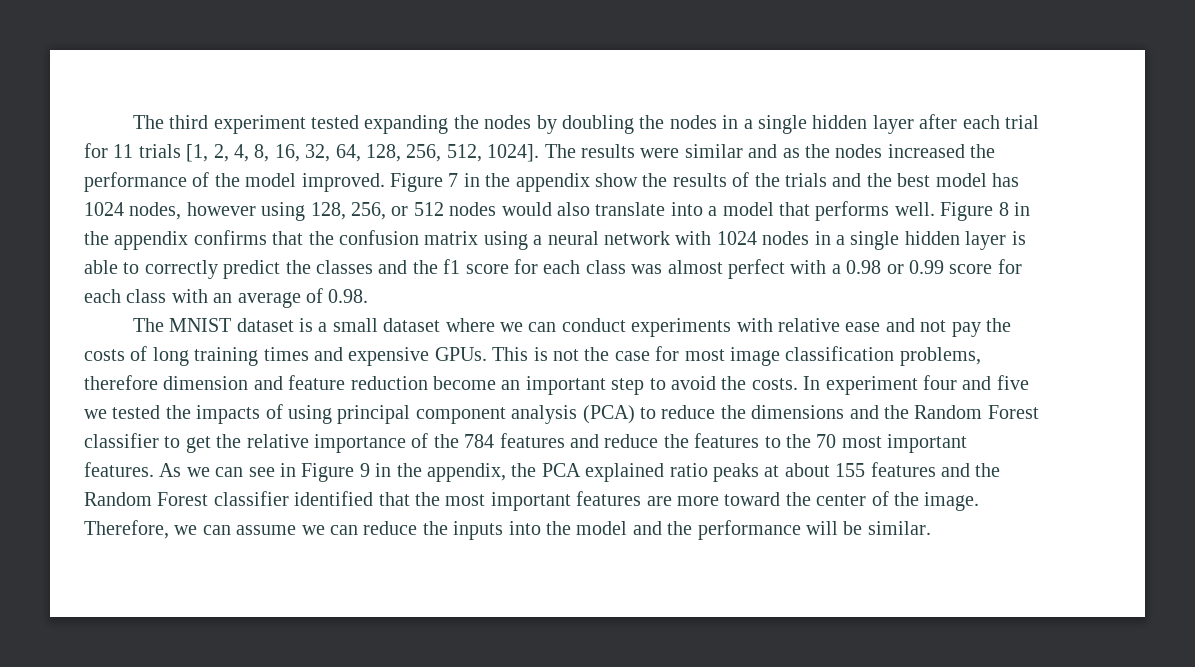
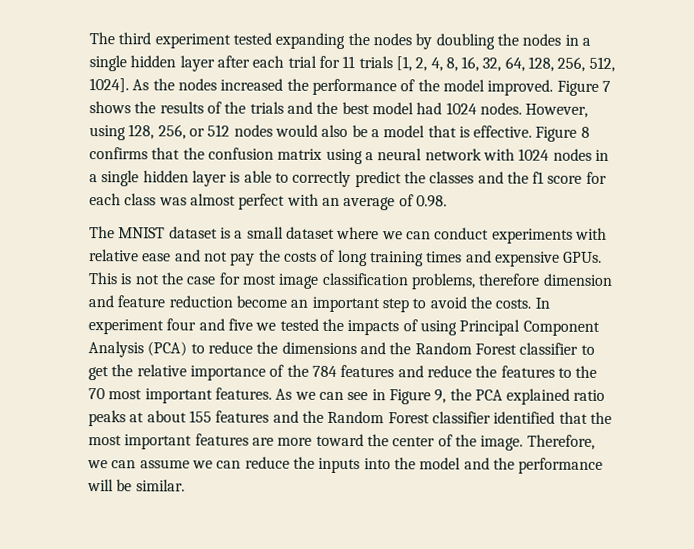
[544,144,800,158] The results were similar and as -> [132,79,150,91] As
[463,173,638,192] in the appendix show -> [89,101,131,114] shows
[991,173,1019,187] [84,202,256,220] has 1024 nodes, however -> [416,102,589,118] had 1024 nodes. However,
[595,202,703,216] translate into -> [351,125,368,138] be
[815,201,1030,221] [84,231,189,250] performs well. Figure 8 in the appendix -> [458,125,590,142] is effective. Figure 8
[831,259,1022,274] [84,289,208,303] a 0.98 or 0.99 score for each class with -> (319, 199) none
[337,405,578,424] principal component analysis -> [459,319,600,336] [88,341,144,358] Principal Component Analysis
[359,463,506,482] 9 in the appendix, -> [434,389,447,404] 9,

